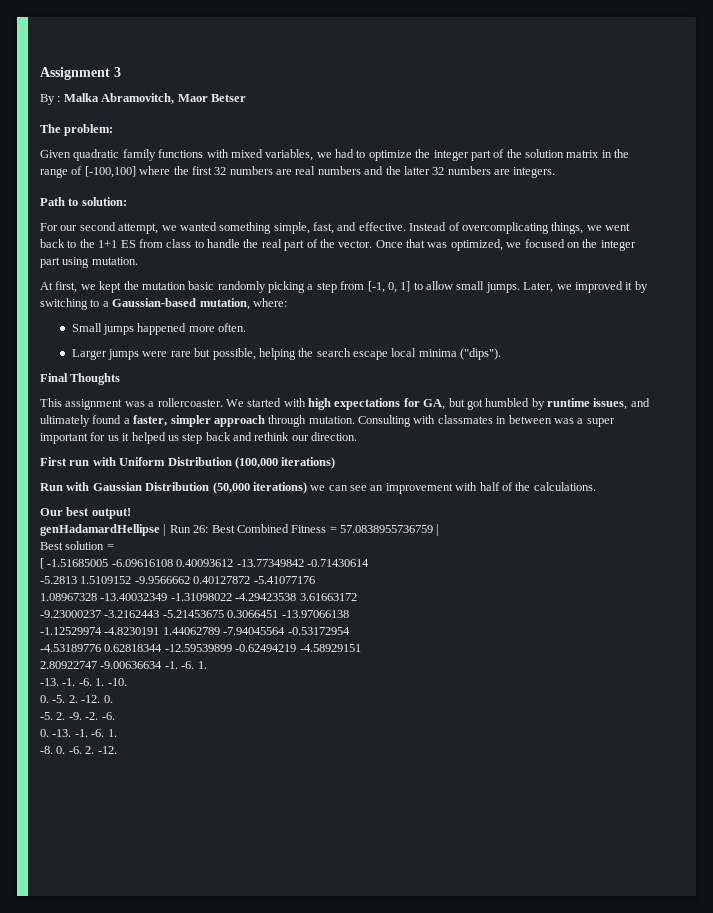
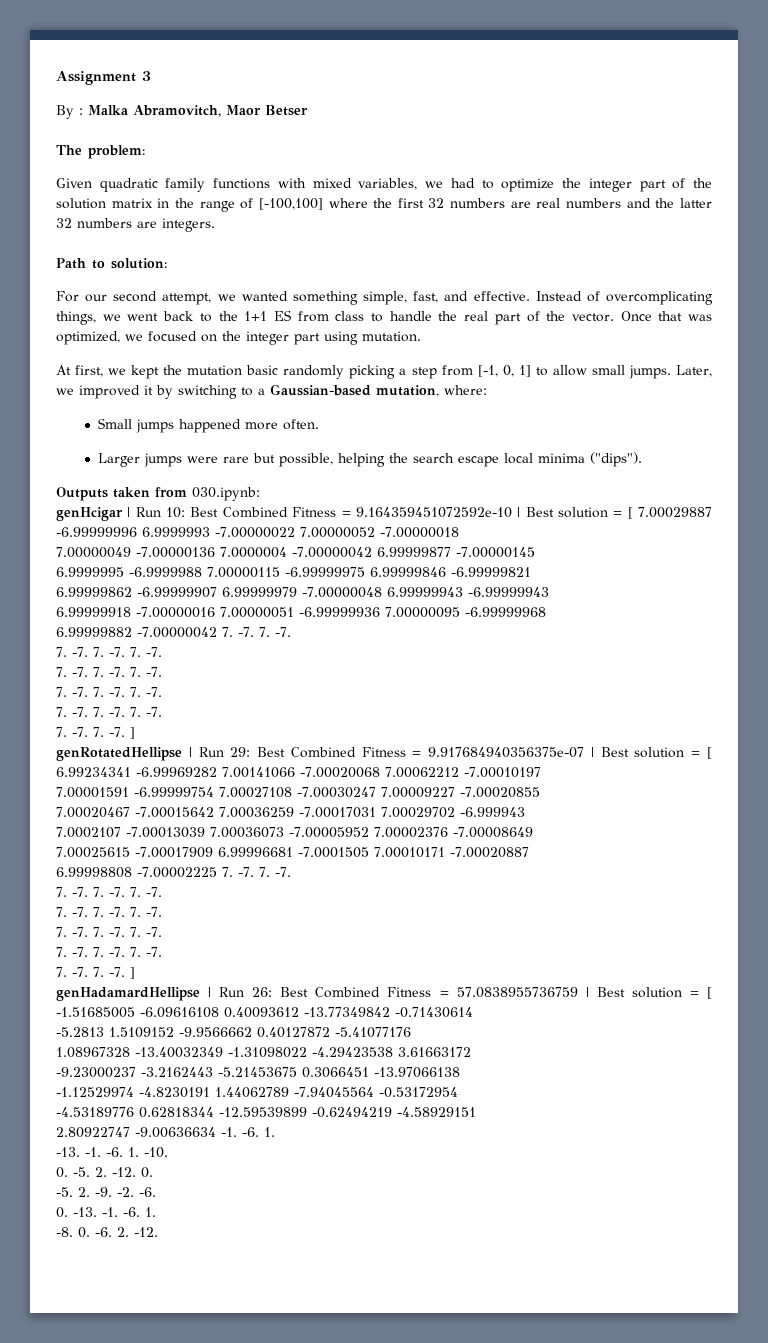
[40,373,121,385] [40,398,650,410] [40,415,615,427] [40,432,358,444] [40,457,336,469] [40,482,596,494] [40,507,131,519] Final Thoughts // This assignment was a rollercoaster. We started with high expectations for GA, but got humbled by runtime issues, and ultimately found a faster, simpler approach through mutation. Consulting with classmates in between was a super important for us it helped us step back and rethink our direction. // First run with Uniform Distribution (100,000 iterations) // Run with Gaussian Distribution (50,000 iterations) we can see an improvement with half of the calculations. // Our best output! -> [56,487,260,501] [56,507,712,521] [56,527,459,538] [56,547,535,558] [56,567,531,578] [56,587,549,598] [56,607,546,618] [56,627,291,638] [56,647,162,657] [56,667,162,677] [56,687,162,697] [56,707,162,717] [56,727,135,739] [56,747,712,761] [56,767,541,778] [56,787,540,798] [56,807,525,818] [56,827,533,838] [56,847,529,858] [56,867,291,878] [56,887,162,897] [56,907,162,917] [56,927,162,937] [56,947,162,957] [56,967,135,979] Outputs taken from 030.ipynb: // genHcigar | Run 10: Best Combined Fitness = 9.164359451072592e-10 | Best solution = [ 7.00029887 -6.99999996 6.9999993 -7.00000022 7.00000052 -7.00000018 // 7.00000049 -7.00000136 7.0000004 -7.00000042 6.99999877 -7.00000145 // 6.9999995 -6.9999988 7.00000115 -6.99999975 6.99999846 -6.99999821 // 6.99999862 -6.99999907 6.99999979 -7.00000048 6.99999943 -6.99999943 // 6.99999918 -7.00000016 7.00000051 -6.99999936 7.00000095 -6.99999968 // 6.99999882 -7.00000042 7. -7. 7. -7. // 7. -7. 7. -7. 7. -7. // 7. -7. 7. -7. 7. -7. // 7. -7. 7. -7. 7. -7. // 7. -7. 7. -7. 7. -7. // 7. -7. 7. -7. ] // genRotatedHellipse | Run 29: Best Combined Fitness = 9.917684940356375e-07 | Best solution = [ 6.99234341 -6.99969282 7.00141066 -7.00020068 7.00062212 -7.00010197 // 7.00001591 -6.99999754 7.00027108 -7.00030247 7.00009227 -7.00020855 // 7.00020467 -7.00015642 7.00036259 -7.00017031 7.00029702 -6.999943 // 7.0002107 -7.00013039 7.00036073 -7.00005952 7.00002376 -7.00008649 // 7.00025615 -7.00017909 6.99996681 -7.0001505 7.00010171 -7.00020887 // 6.99998808 -7.00002225 7. -7. 7. -7. // 7. -7. 7. -7. 7. -7. // 7. -7. 7. -7. 7. -7. // 7. -7. 7. -7. 7. -7. // 7. -7. 7. -7. 7. -7. // 7. -7. 7. -7. ]
[40,541,114,550] // Best solution = // -> [596,987,699,998] Best solution =

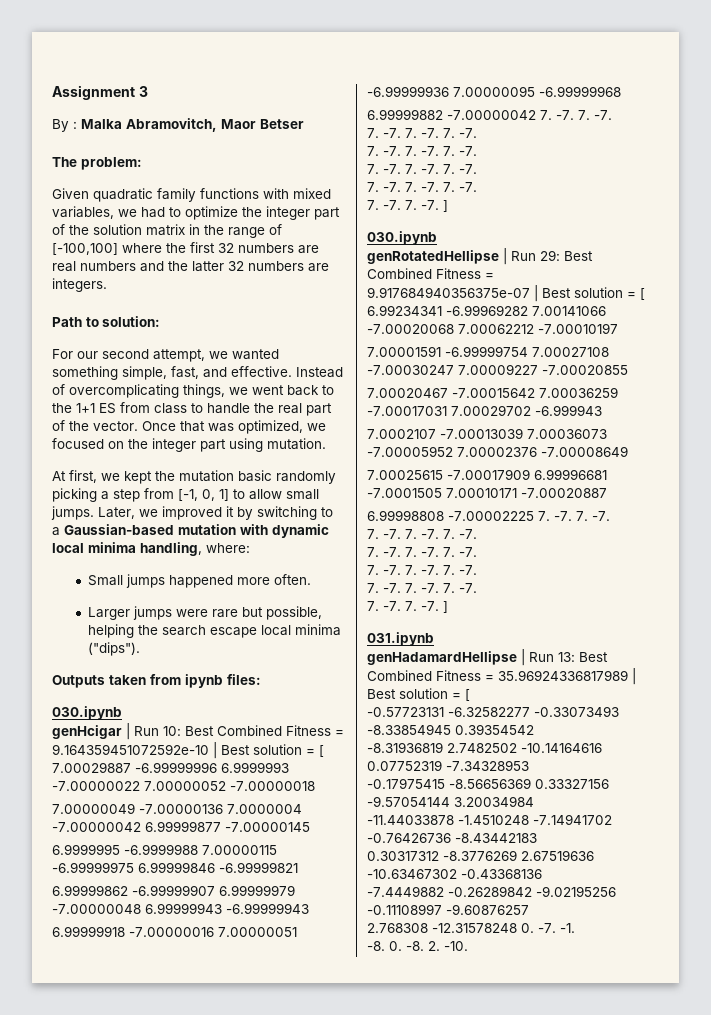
[376,385,439,397] mutation, -> [178,524,329,538] [52,542,202,556] mutation with dynamic local minima handling,
[192,487,260,501] 030.ipynb: -> [185,674,261,688] [52,706,122,720] ipynb files: // 030.ipynb
(135, 733) none -> [367,231,437,245] // 030.ipynb
(135, 973) none -> [367,632,434,646] // 031.ipynb
[252,987,713,999] [56,1007,473,1018] [56,1027,411,1038] [56,1047,471,1058] [56,1067,460,1078] [56,1087,458,1098] [56,1107,476,1118] [56,1127,275,1138] [56,1147,168,1158] [56,1167,153,1178] [56,1187,156,1197] [56,1207,156,1218] 26: Best Combined Fitness = 57.0838955736759 | Best solution = [ -1.51685005 -6.09616108 0.40093612 -13.77349842 -0.71430614 // -5.2813 1.5109152 -9.9566662 0.40127872 -5.41077176 // 1.08967328 -13.40032349 -1.31098022 -4.29423538 3.61663172 // -9.23000237 -3.2162443 -5.21453675 0.3066451 -13.97066138 // -1.12529974 -4.8230191 1.44062789 -7.94045564 -0.53172954 // -4.53189776 0.62818344 -12.59539899 -0.62494219 -4.58929151 // 2.80922747 -9.00636634 -1. -6. 1. // -13. -1. -6. 1. -10. // 0. -5. 2. -12. 0. // -5. 2. -9. -2. -6. // 0. -13. -1. -6. 1. -> [558,652,608,662] [367,668,636,685] [367,688,470,701] [367,706,619,717] [367,724,534,735] [367,742,602,753] [367,760,529,771] [367,778,609,789] [367,796,534,807] [367,814,612,825] [367,833,537,843] [367,850,594,861] [367,869,542,879] [367,886,616,897] [367,904,529,915] [367,923,575,933] 13: Best Combined Fitness = 35.96924336817989 | Best solution = [ // -0.57723131 -6.32582277 -0.33073493 -8.33854945 0.39354542 // -8.31936819 2.7482502 -10.14164616 0.07752319 -7.34328953 // -0.17975415 -8.56656369 0.33327156 -9.57054144 3.20034984 // -11.44033878 -1.4510248 -7.14941702 -0.76426736 -8.43442183 // 0.30317312 -8.3776269 2.67519636 -10.63467302 -0.43368136 // -7.4449882 -0.26289842 -9.02195256 -0.11108997 -9.60876257 // 2.768308 -12.31578248 0. -7. -1.
[95,1227,158,1237] -6. 2. -12. -> [406,941,468,951] -8. 2. -10.

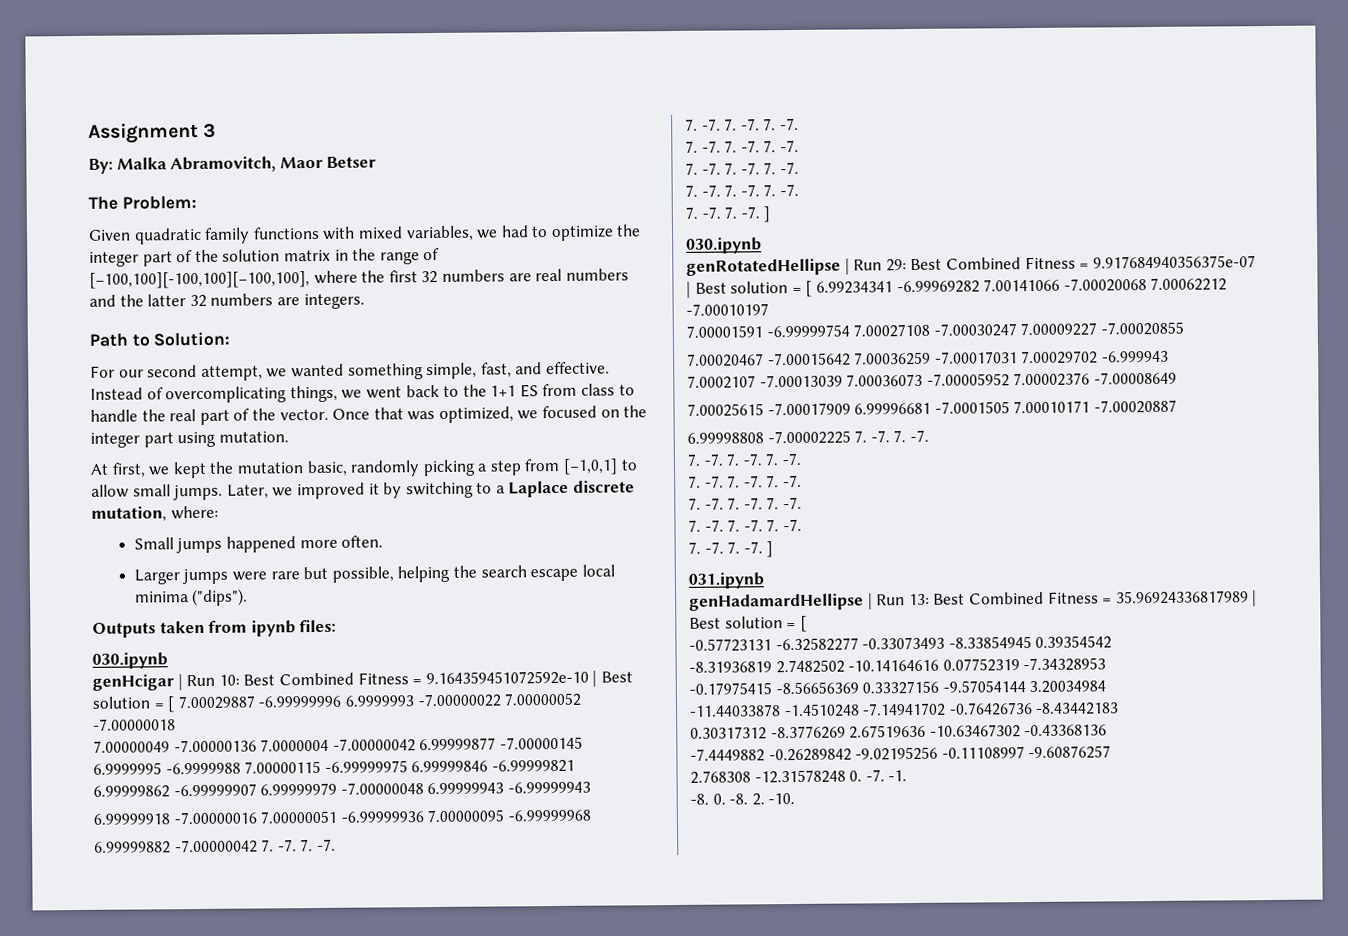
[52,119,77,132] By : -> [88,158,113,174] By:
[80,157,142,170] problem: -> [121,195,197,210] Problem:
[52,243,118,255] [-100,100] -> [89,271,310,289] [−100,100][-100,100][−100,100],
[102,316,161,327] solution: -> [153,331,231,347] Solution:
[238,470,272,482] basic -> [306,460,348,477] basic,
[178,489,229,501] [-1, 0, 1] -> [563,458,619,475] [−1,0,1]
[64,524,329,538] [52,542,202,556] Gaussian-based mutation with dynamic local minima handling, -> [508,480,636,498] [91,506,167,522] Laplace discrete mutation,

